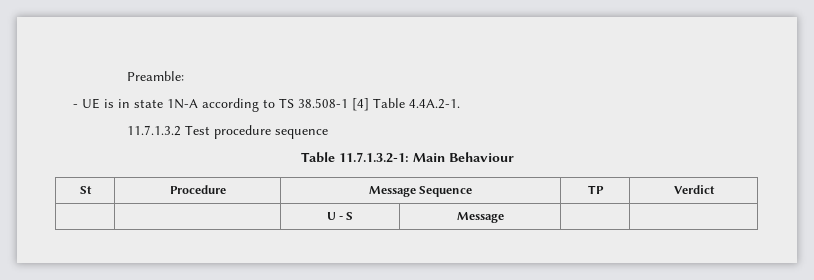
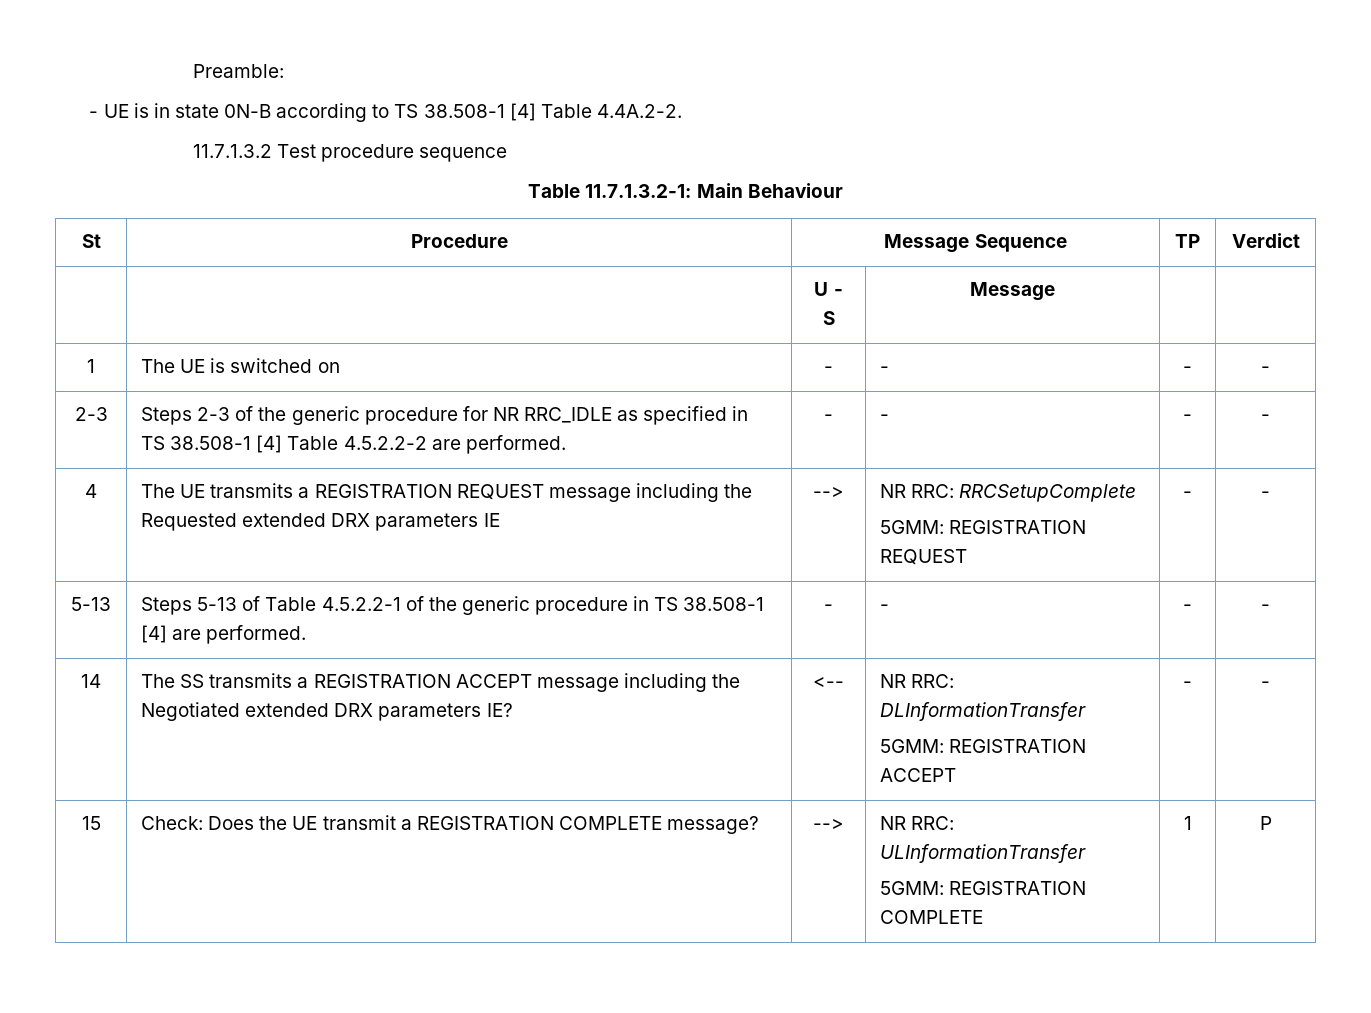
[166,99,198,109] 1N-A -> [224,104,272,118] 0N-B
[408,99,460,109] 4.4A.2-1. -> [596,104,682,118] 4.4A.2-2.
(504, 217) none -> [87,359,95,373] [141,358,340,373] [824,366,833,373] [880,366,890,373] [1183,366,1192,373] [1261,366,1270,373] [74,407,108,421] [141,406,749,425] [141,435,566,454] [824,414,833,421] [880,414,890,421] [1183,414,1192,421] [1261,414,1270,421] [85,484,97,498] [141,483,753,502] [141,513,500,531] [813,487,844,498] [880,484,1137,502] [880,520,1087,534] [880,549,968,565] [1183,491,1192,498] [1261,491,1270,498] [71,597,111,611] [141,596,765,615] [141,625,307,644] [824,604,833,611] [880,604,890,611] [1183,604,1192,611] [1261,604,1270,611] [81,674,101,688] [141,673,741,692] [141,702,513,721] [813,677,844,688] [880,674,955,688] [880,702,1087,721] [880,739,1087,753] [880,768,957,782] [1183,681,1192,688] [1261,681,1270,688] [81,816,101,830] [141,815,760,834] [813,819,844,830] [880,816,955,830] [880,844,1087,863] [880,881,1087,895] [880,910,984,924] [1183,816,1192,830] [1259,816,1272,830] // 1 | The UE is switched on | - | - | - | - // 2-3 | Steps 2-3 of the generic procedure for NR RRC_IDLE as specified in TS 38.508-1 [4] Table 4.5.2.2-2 are performed. | - | - | - | - // 4 | The UE transmits a REGISTRATION REQUEST message including the Requested extended DRX parameters IE | --> | NR RRC: RRCSetupComplete // 5GMM: REGISTRATION REQUEST | - | - // 5-13 | Steps 5-13 of Table 4.5.2.2-1 of the generic procedure in TS 38.508-1 [4] are performed. | - | - | - | - // 14 | The SS transmits a REGISTRATION ACCEPT message including the Negotiated extended DRX parameters IE? | <-- | NR RRC: DLInformationTransfer // 5GMM: REGISTRATION ACCEPT | - | - // 15 | Check: Does the UE transmit a REGISTRATION COMPLETE message? | --> | NR RRC: ULInformationTransfer // 5GMM: REGISTRATION COMPLETE | 1 | P

